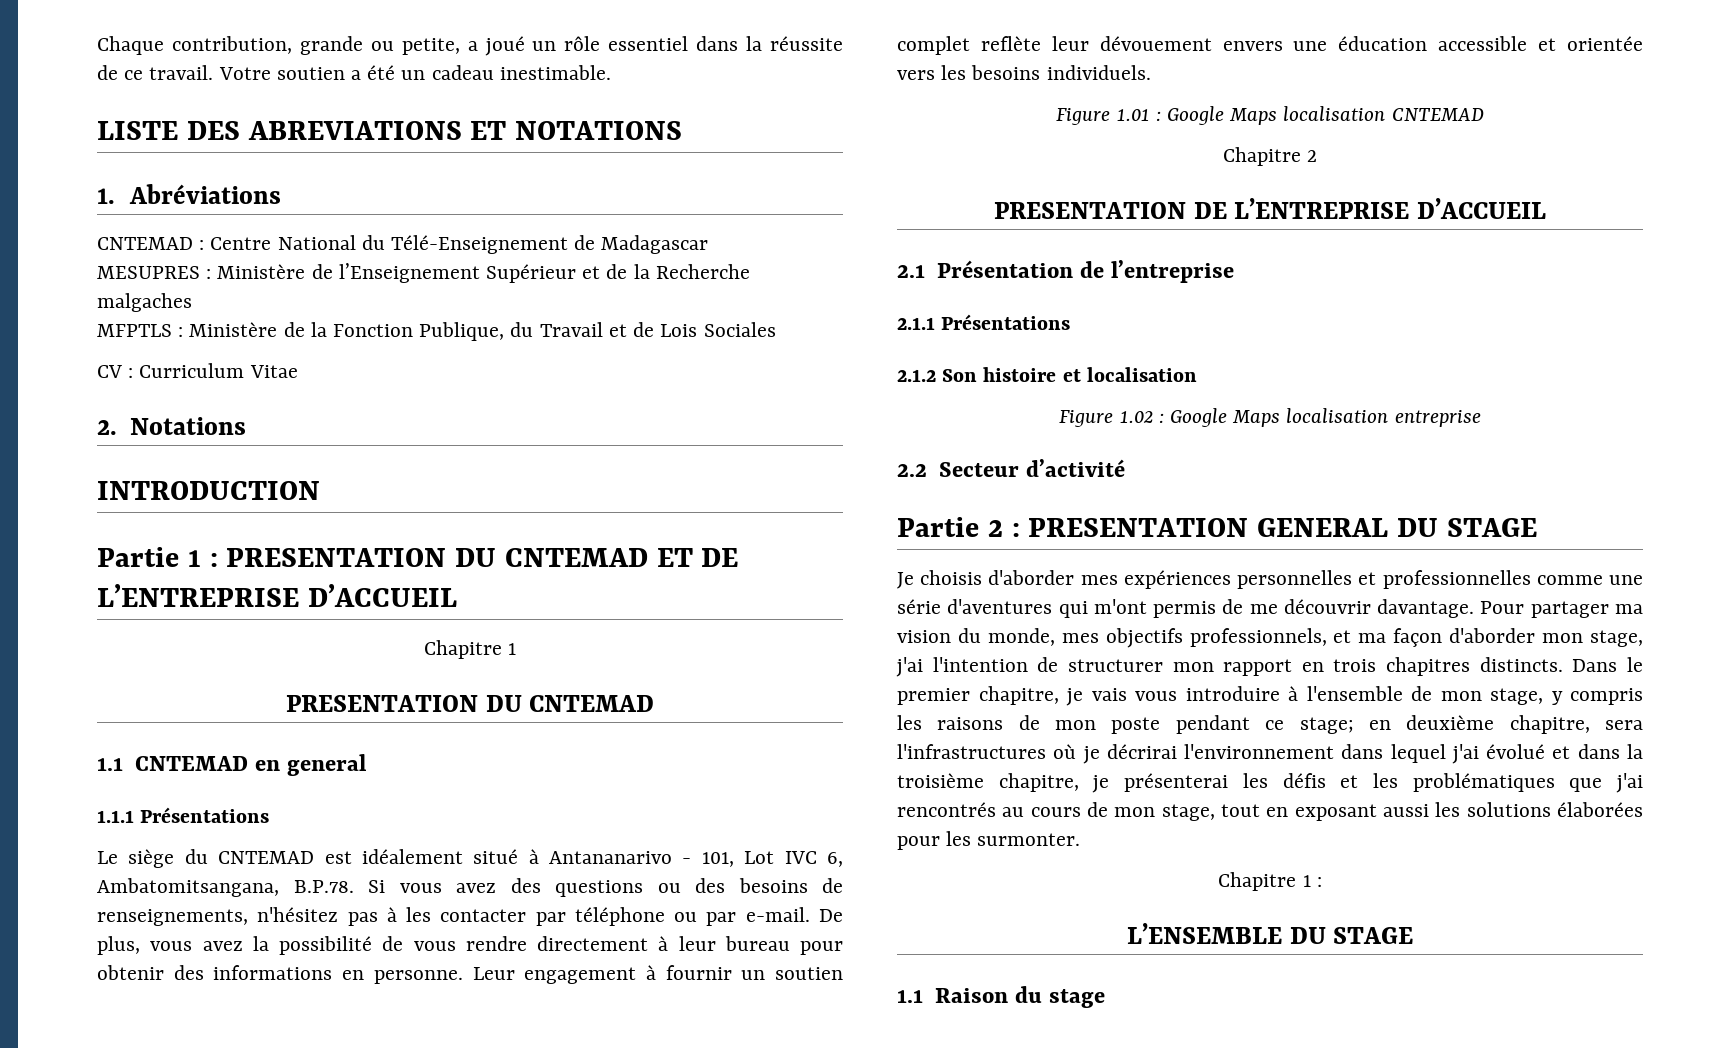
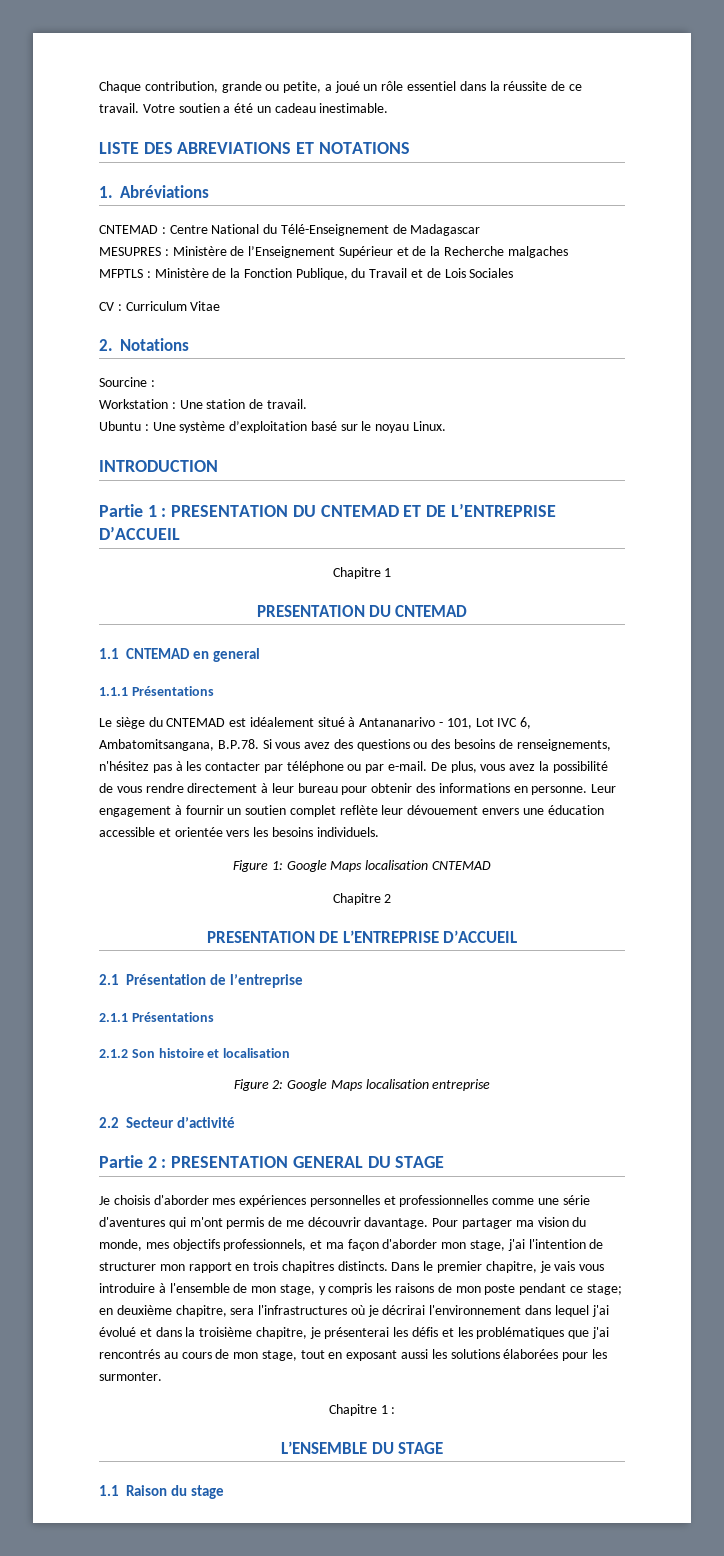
(247, 426) none -> [99,377,155,387] [99,399,307,409] [99,421,447,433] // Sourcine : // Workstation : Une station de travail. // Ubuntu : Une système d’exploitation basé sur le noyau Linux.
[1116,109,1161,121] 1.01 : -> [271,861,283,870] 1:
[1119,411,1164,423] 1.02 : -> [272,1080,284,1089] 2:

